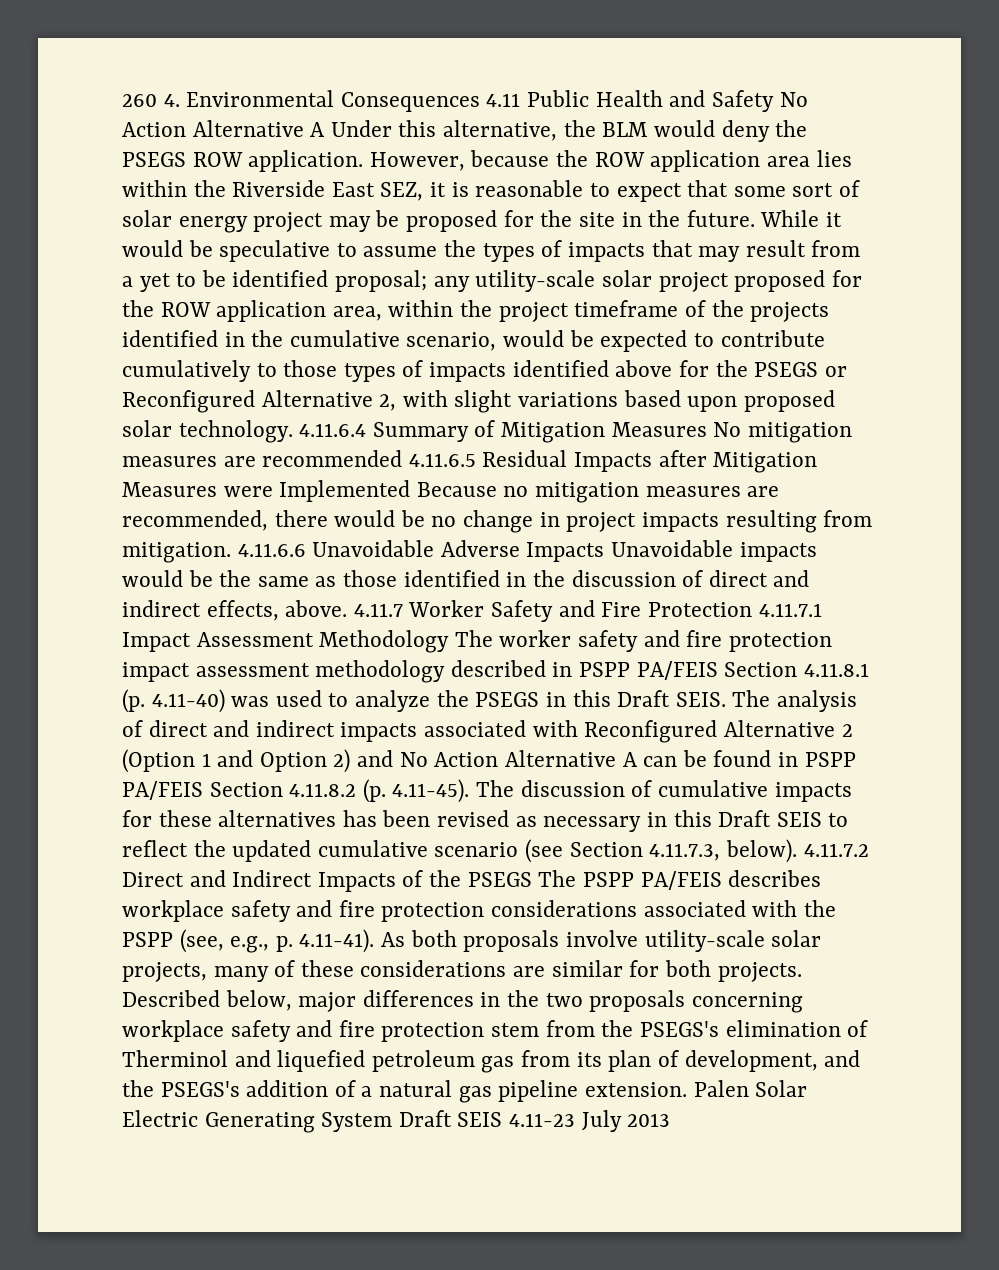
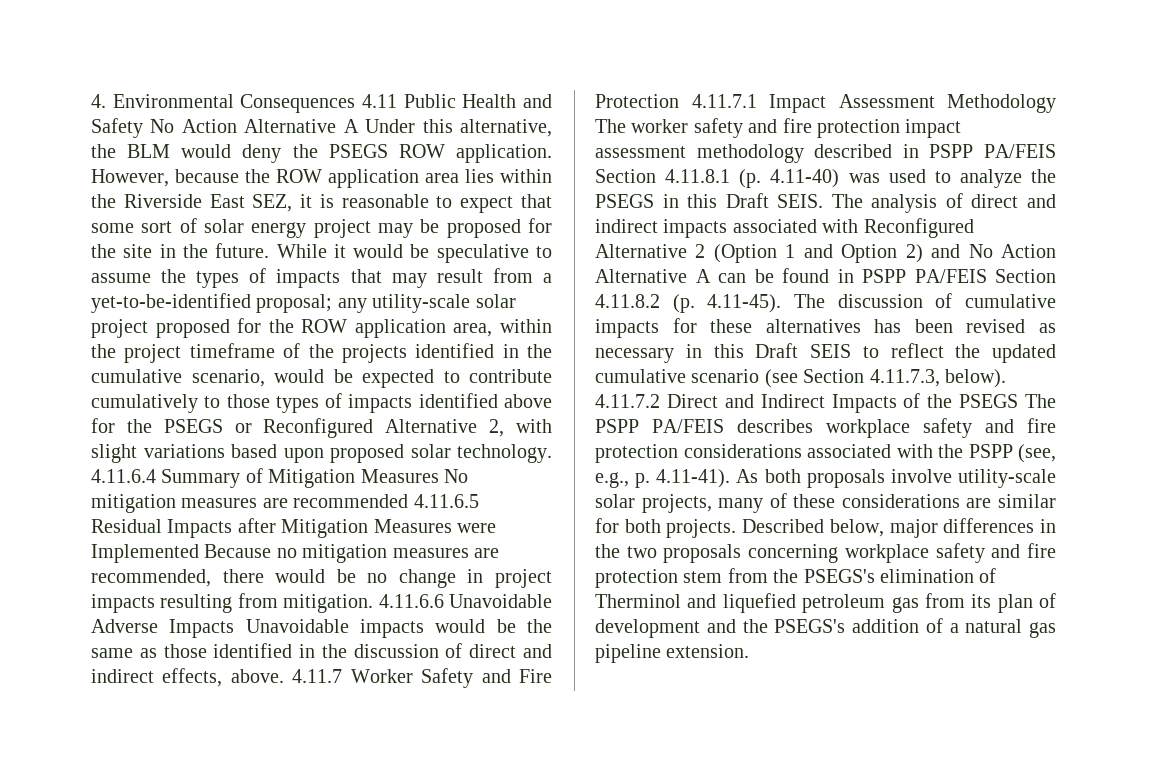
[122,94,157,107] 260 -> (91, 101) none
[139,270,329,292] yet to be identified -> [91,293,251,313] yet-to-be-identified
[684,1050,818,1072] development, -> [595,619,700,638] development
[693,1080,808,1097] [122,1110,671,1133] Palen Solar Electric Generating System Draft SEIS 4.11-23 July 2013 -> (750, 651) none

